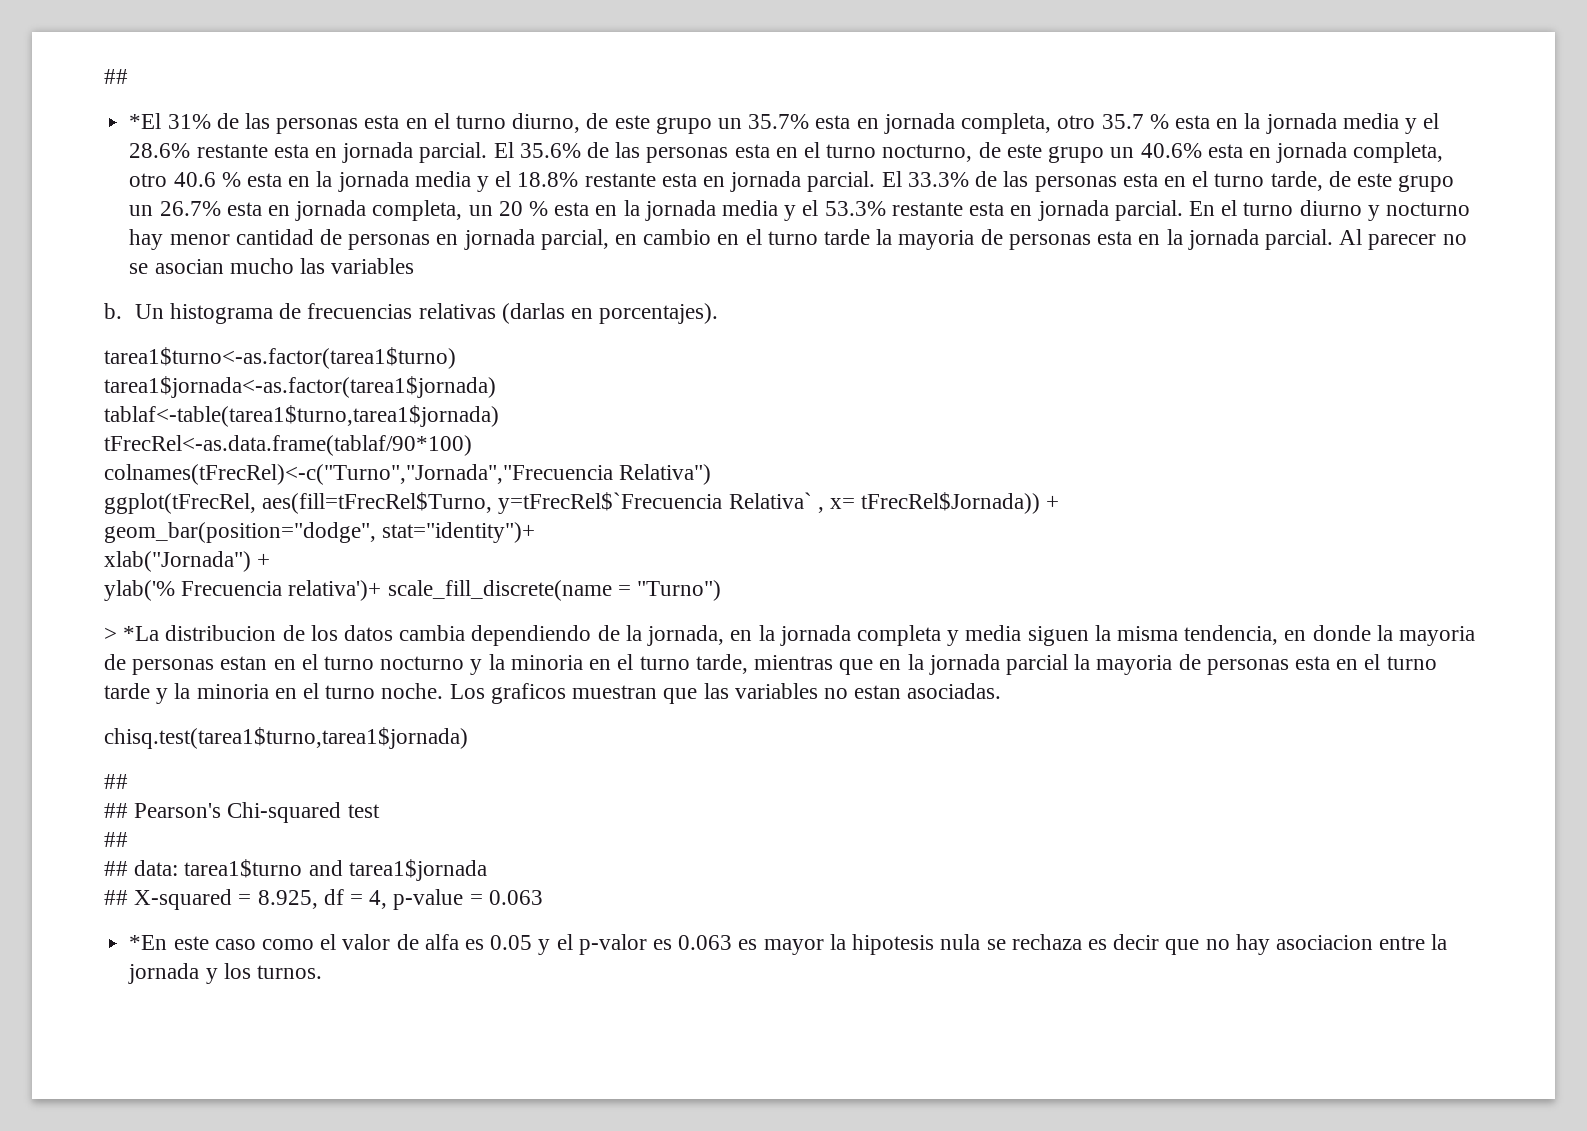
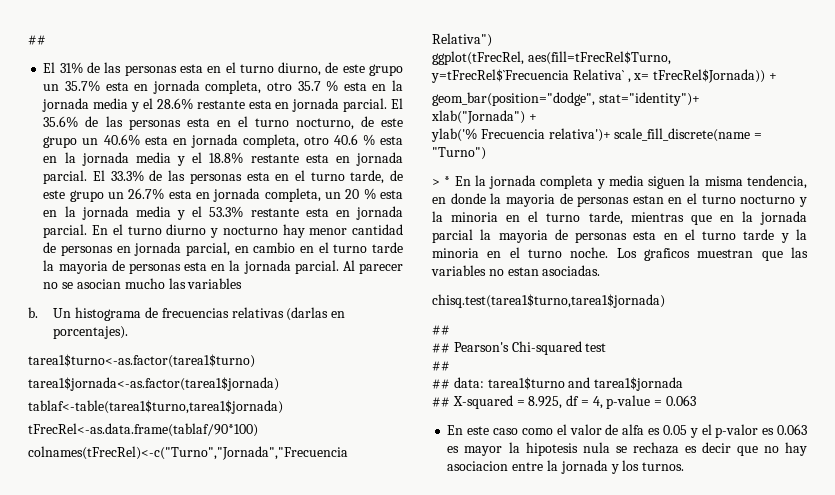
[104,69,128,84] [129,113,162,129] ## // *El -> [28,35,46,45] [43,62,56,73] ## // El
[123,625,753,646] *La distribucion de los datos cambia dependiendo de la jornada, en -> [444,176,471,186] * En
[129,935,168,950] *En -> [447,425,464,435] En

